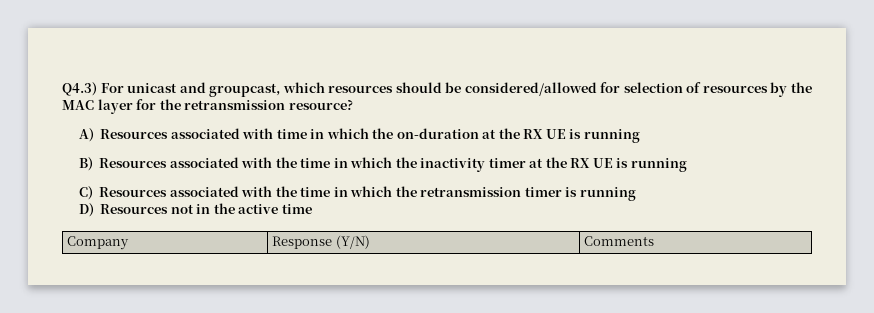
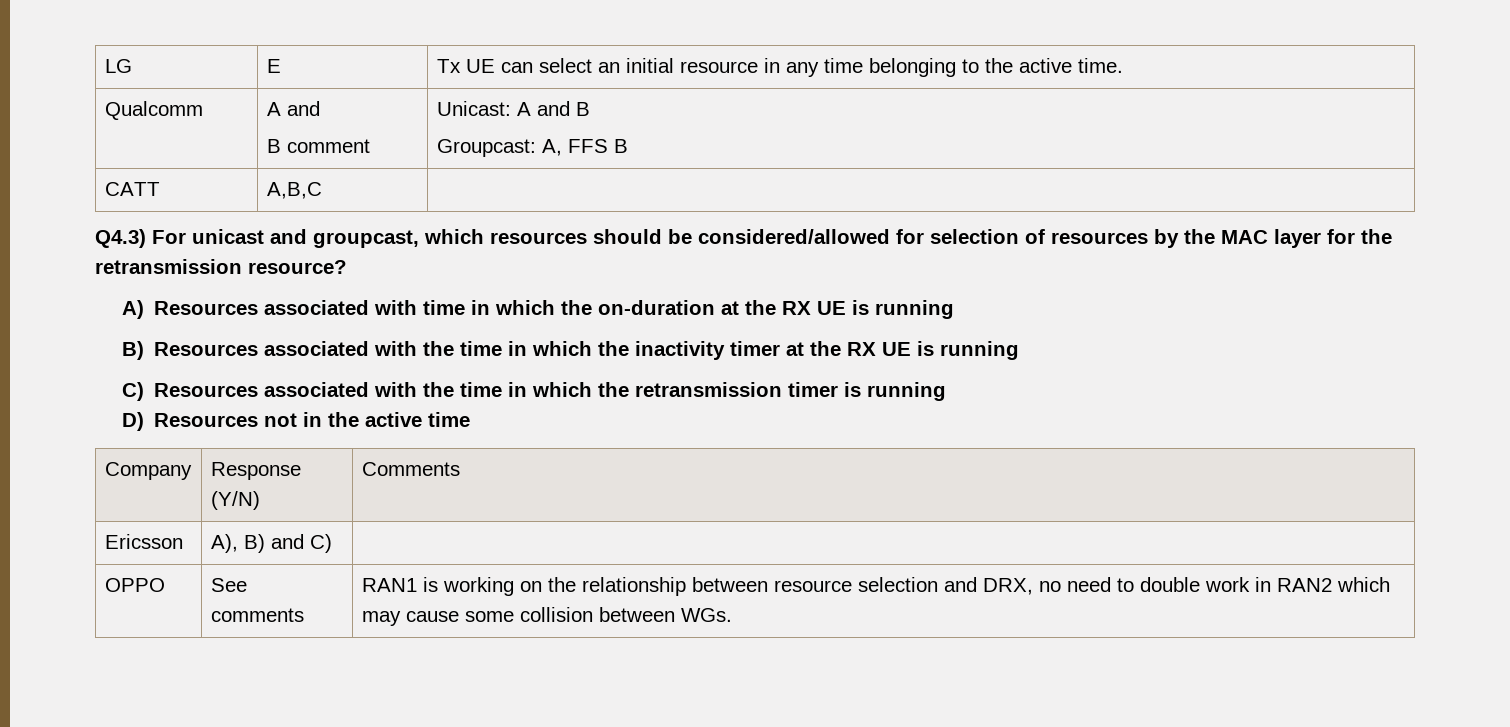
(62, 89) none -> [104,59,132,73] [266,59,281,73] [436,58,1123,77] [104,101,203,120] [266,101,320,116] [266,139,370,153] [436,101,590,116] [436,139,628,157] [104,182,160,196] [266,182,322,199] LG | E | Tx UE can select an initial resource in any time belonging to the active time. // Qualcomm | A and // B comment | Unicast: A and B // Groupcast: A, FFS B // CATT | A,B,C | //
(655, 241) none -> [104,534,183,549] [210,534,332,553] [104,578,165,592] [210,578,247,592] [210,608,304,622] [361,577,1390,596] [361,607,732,626] // Ericsson | A), B) and C) | // OPPO | See comments | RAN1 is working on the relationship between resource selection and DRX, no need to double work in RAN2 which may cause some collision between WGs.

